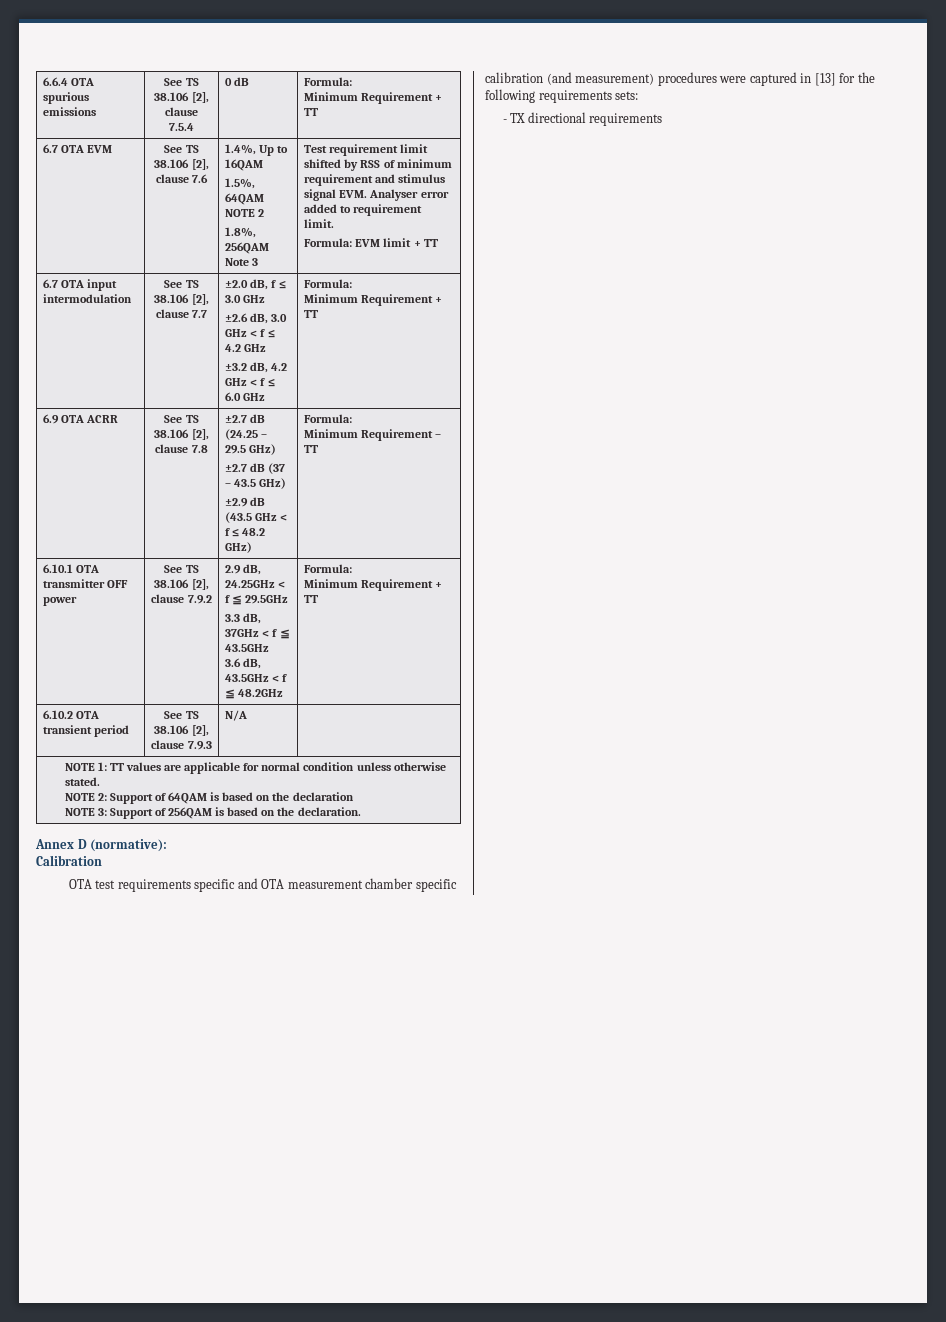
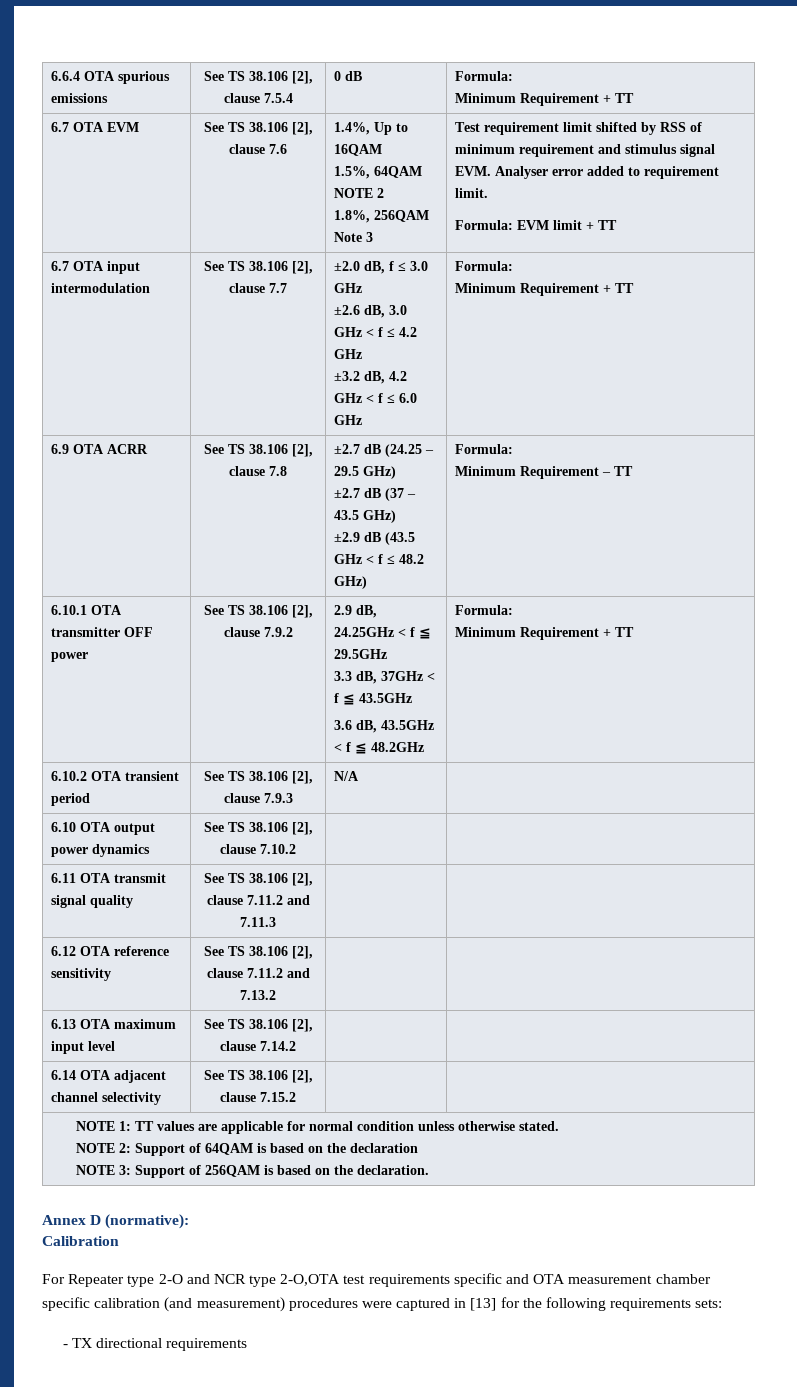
(248, 715) none -> [51,822,156,835] [51,844,151,857] [203,822,313,835] [220,844,296,854] [51,873,167,883] [51,895,134,908] [203,873,313,886] [206,895,310,905] [240,917,276,927] [51,946,170,956] [51,968,112,981] [203,946,313,959] [206,968,310,978] [240,990,276,1000] [51,1019,177,1029] [51,1041,116,1054] [203,1019,313,1032] [220,1041,296,1051] [51,1070,167,1083] [51,1092,162,1105] [203,1070,313,1083] [220,1092,296,1102] // 6.10 OTA output power dynamics | See TS 38.106 [2], clause 7.10.2 | | // 6.11 OTA transmit signal quality | See TS 38.106 [2], clause 7.11.2 and 7.11.3 | | // 6.12 OTA reference sensitivity | See TS 38.106 [2], clause 7.11.2 and 7.13.2 | | // 6.13 OTA maximum input level | See TS 38.106 [2], clause 7.14.2 | | // 6.14 OTA adjacent channel selectivity | See TS 38.106 [2], clause 7.15.2 | |
[68,879,92,889] OTA -> [42,1274,341,1287] For Repeater type 2-O and NCR type 2-O,OTA

